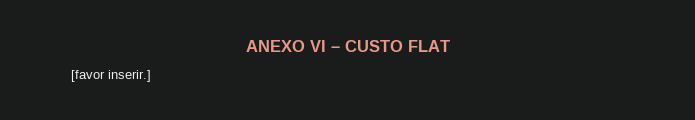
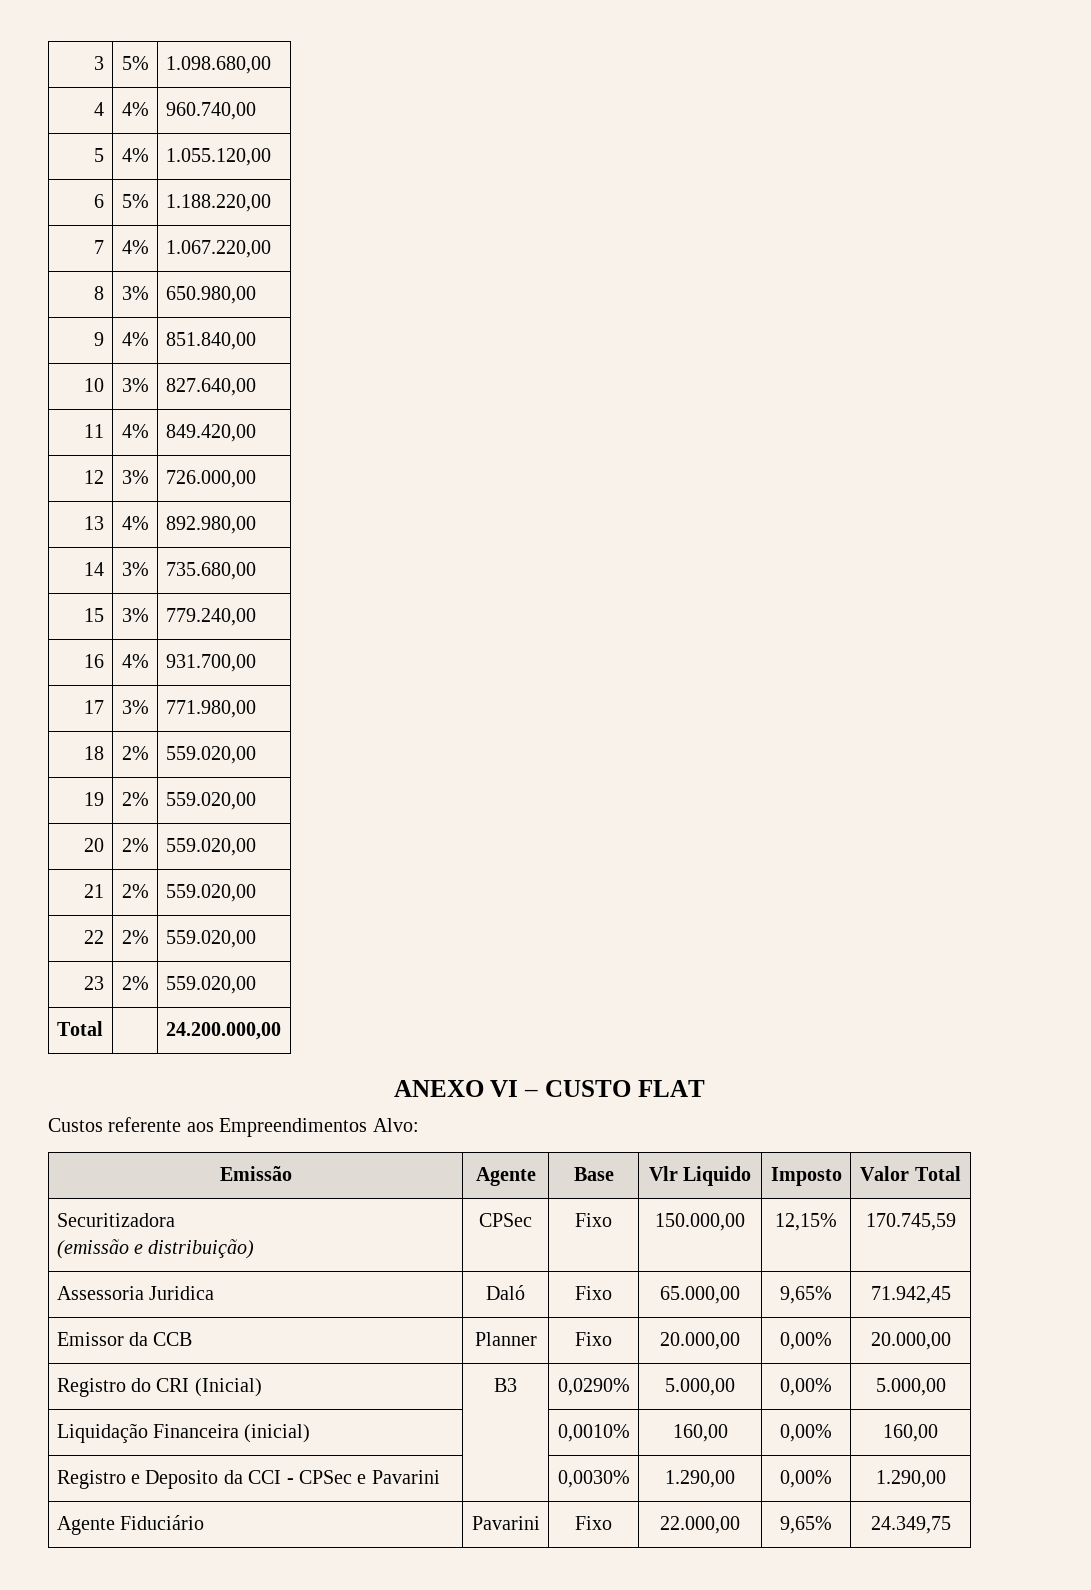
(245, 46) none -> [94,56,105,70] [122,56,150,70] [165,56,271,74] [94,102,105,116] [122,102,150,116] [165,102,256,120] [94,148,105,162] [122,148,150,162] [165,148,271,166] [94,194,105,208] [122,194,150,208] [165,194,271,212] [94,240,105,254] [122,240,150,254] [165,240,271,258] [94,286,105,300] [122,286,150,300] [165,286,256,304] [94,332,105,346] [122,332,150,346] [165,332,256,350] [84,378,105,392] [122,378,150,392] [165,378,256,396] [84,424,105,438] [122,424,150,438] [165,424,256,442] [84,470,105,484] [122,470,150,484] [165,470,256,488] [84,516,105,530] [122,516,150,530] [165,516,256,534] [84,562,105,576] [122,562,150,576] [165,562,256,580] [84,608,105,622] [122,608,150,622] [165,608,256,626] [84,654,105,668] [122,654,150,668] [165,654,256,672] [84,700,105,714] [122,700,150,714] [165,700,256,718] [84,746,105,760] [122,746,150,760] [165,746,256,764] [84,792,105,806] [122,792,150,806] [165,792,256,810] [84,838,105,852] [122,838,150,852] [165,838,256,856] [84,884,105,898] [122,884,150,898] [165,884,256,902] [84,930,105,944] [122,930,150,944] [165,930,256,948] [84,976,105,990] [122,976,150,990] [165,976,256,994] [56,1021,103,1036] [165,1022,281,1040] 3 | 5% | 1.098.680,00 // 4 | 4% | 960.740,00 // 5 | 4% | 1.055.120,00 // 6 | 5% | 1.188.220,00 // 7 | 4% | 1.067.220,00 // 8 | 3% | 650.980,00 // 9 | 4% | 851.840,00 // 10 | 3% | 827.640,00 // 11 | 4% | 849.420,00 // 12 | 3% | 726.000,00 // 13 | 4% | 892.980,00 // 14 | 3% | 735.680,00 // 15 | 3% | 779.240,00 // 16 | 4% | 931.700,00 // 17 | 3% | 771.980,00 // 18 | 2% | 559.020,00 // 19 | 2% | 559.020,00 // 20 | 2% | 559.020,00 // 21 | 2% | 559.020,00 // 22 | 2% | 559.020,00 // 23 | 2% | 559.020,00 // Total | | 24.200.000,00 //
[71,70,151,82] [favor inserir.] -> [48,1117,419,1137] [219,1166,292,1181] [475,1167,536,1186] [573,1167,614,1181] [648,1166,752,1186] [770,1167,842,1186] [860,1166,961,1181] [56,1213,175,1227] [56,1239,255,1259] [479,1213,532,1227] [575,1213,612,1227] [655,1213,745,1231] [775,1213,837,1231] [865,1213,956,1231] [56,1286,215,1300] [486,1285,525,1300] [575,1286,612,1300] [660,1286,740,1304] [780,1286,832,1304] [870,1286,951,1304] [56,1332,193,1346] [474,1332,537,1346] [575,1332,612,1346] [660,1332,740,1350] [780,1332,832,1350] [870,1332,951,1350] [56,1378,262,1397] [494,1378,517,1392] [557,1378,630,1396] [665,1378,735,1396] [780,1378,832,1396] [875,1378,946,1396] [56,1423,311,1443] [557,1424,630,1442] [672,1424,728,1442] [780,1424,832,1442] [883,1424,938,1442] [56,1470,440,1489] [557,1470,630,1488] [665,1470,735,1488] [780,1470,832,1488] [875,1470,946,1488] [56,1515,205,1535] [471,1516,540,1530] [575,1516,612,1530] [660,1516,740,1534] [780,1516,832,1534] [870,1516,951,1534] Custos referente aos Empreendimentos Alvo: // Emissão | Agente | Base | Vlr Liquido | Imposto | Valor Total // Securitizadora // (emissão e distribuição) | CPSec | Fixo | 150.000,00 | 12,15% | 170.745,59 // Assessoria Juridica | Daló | Fixo | 65.000,00 | 9,65% | 71.942,45 // Emissor da CCB | Planner | Fixo | 20.000,00 | 0,00% | 20.000,00 // Registro do CRI (Inicial) | B3 | 0,0290% | 5.000,00 | 0,00% | 5.000,00 // Liquidação Financeira (inicial) | | 0,0010% | 160,00 | 0,00% | 160,00 // Registro e Deposito da CCI - CPSec e Pavarini | | 0,0030% | 1.290,00 | 0,00% | 1.290,00 // Agente Fiduciário | Pavarini | Fixo | 22.000,00 | 9,65% | 24.349,75

